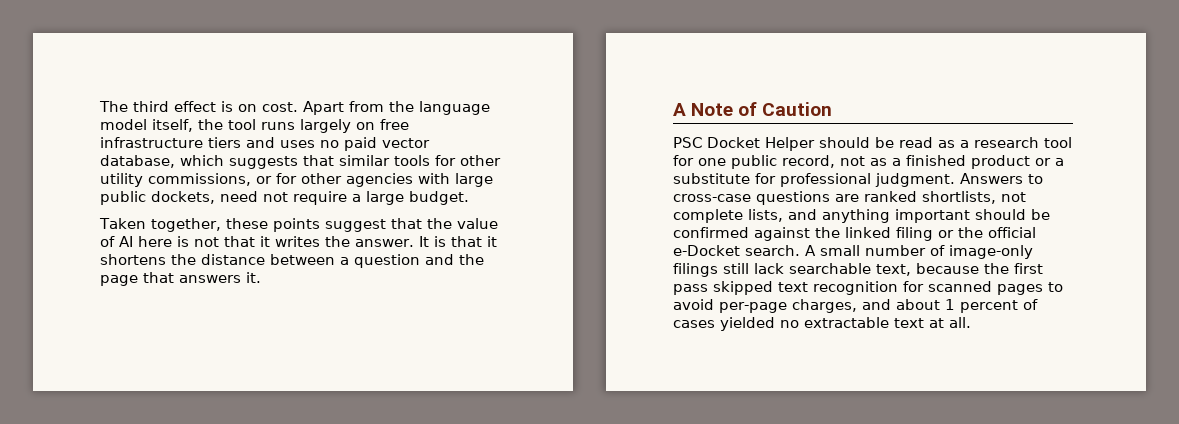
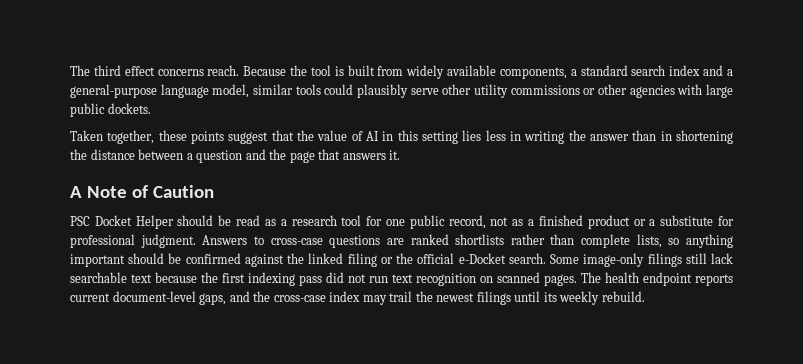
[221,101,490,115] [100,119,409,133] [100,137,430,151] [100,155,501,169] [100,173,297,187] is on cost. Apart from the language model itself, the tool runs largely on free infrastructure tiers and uses no paid vector database, which suggests that similar tools for other utility commissions, or for -> [157,65,734,79] [70,84,596,98] concerns reach. Because the tool is built from widely available components, a standard search index and a general-purpose language model, similar tools could plausibly serve other utility commissions or
[151,191,469,205] dockets, need not require a large budget. -> [107,103,151,114] dockets.
[138,236,497,247] [100,254,166,265] here is not that it writes the answer. It is that it shortens -> [382,130,733,144] in this setting lies less in writing the answer than in shortening
[922,191,1026,204] shortlists, not -> [455,234,575,245] shortlists rather than
[788,209,817,220] and -> [668,238,680,245] so
[805,245,945,256] A small number of -> [550,254,580,264] Some
[876,264,911,276] text, -> [131,274,152,283] text
[673,281,1063,295] [673,299,1038,313] [673,317,971,331] pass skipped text recognition for scanned pages to avoid per-page charges, and about 1 percent of cases yielded no extractable text at all. -> [248,272,733,286] [70,291,645,305] indexing pass did not run text recognition on scanned pages. The health endpoint reports current document-level gaps, and the cross-case index may trail the newest filings until its weekly rebuild.

